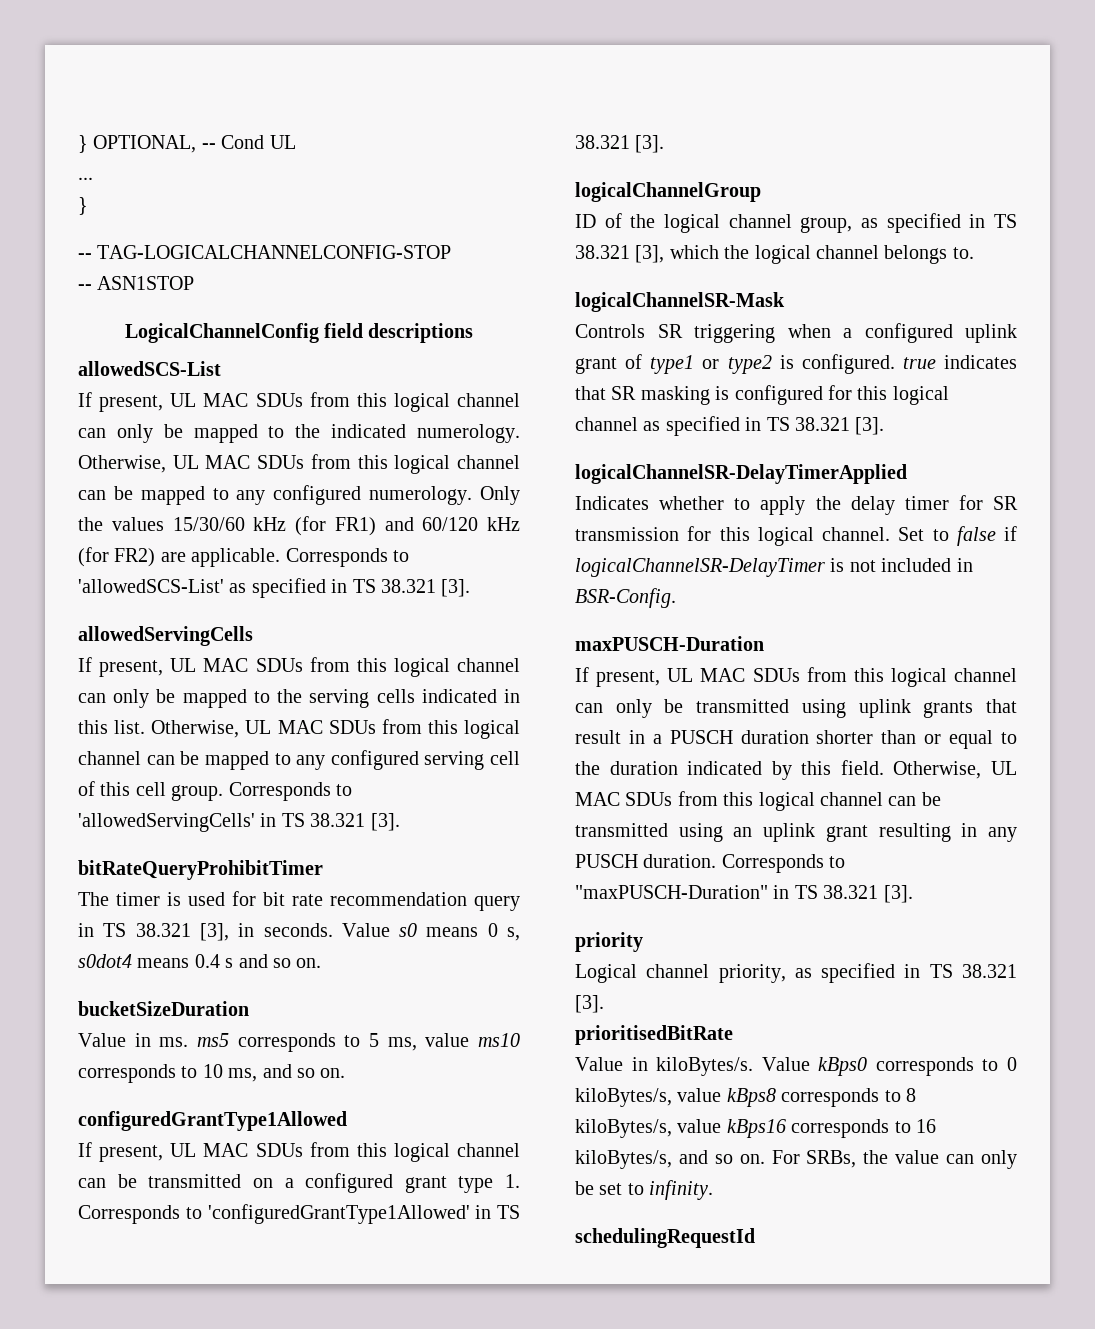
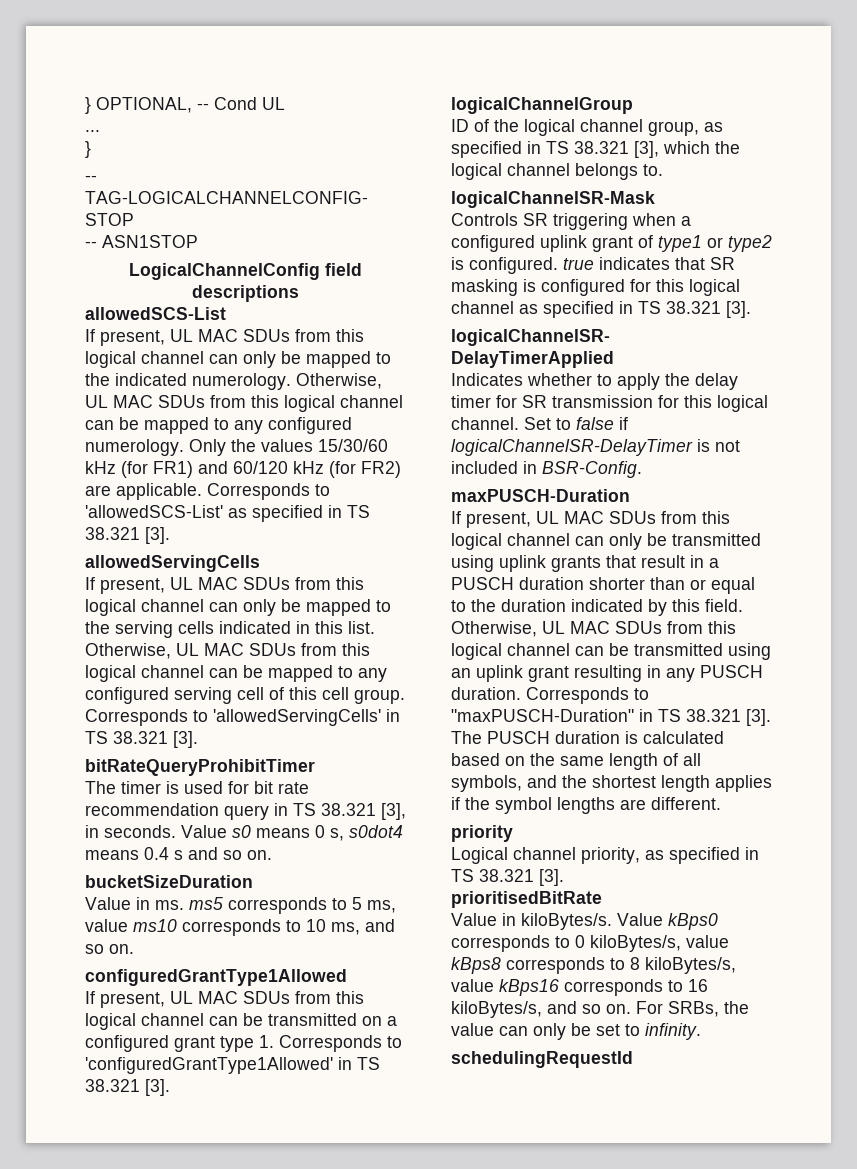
(913, 894) none -> [451,731,724,744] [451,753,701,770] [451,775,772,792] [451,797,721,814] The PUSCH duration is calculated based on the same length of all symbols, and the shortest length applies if the symbol lengths are different.

